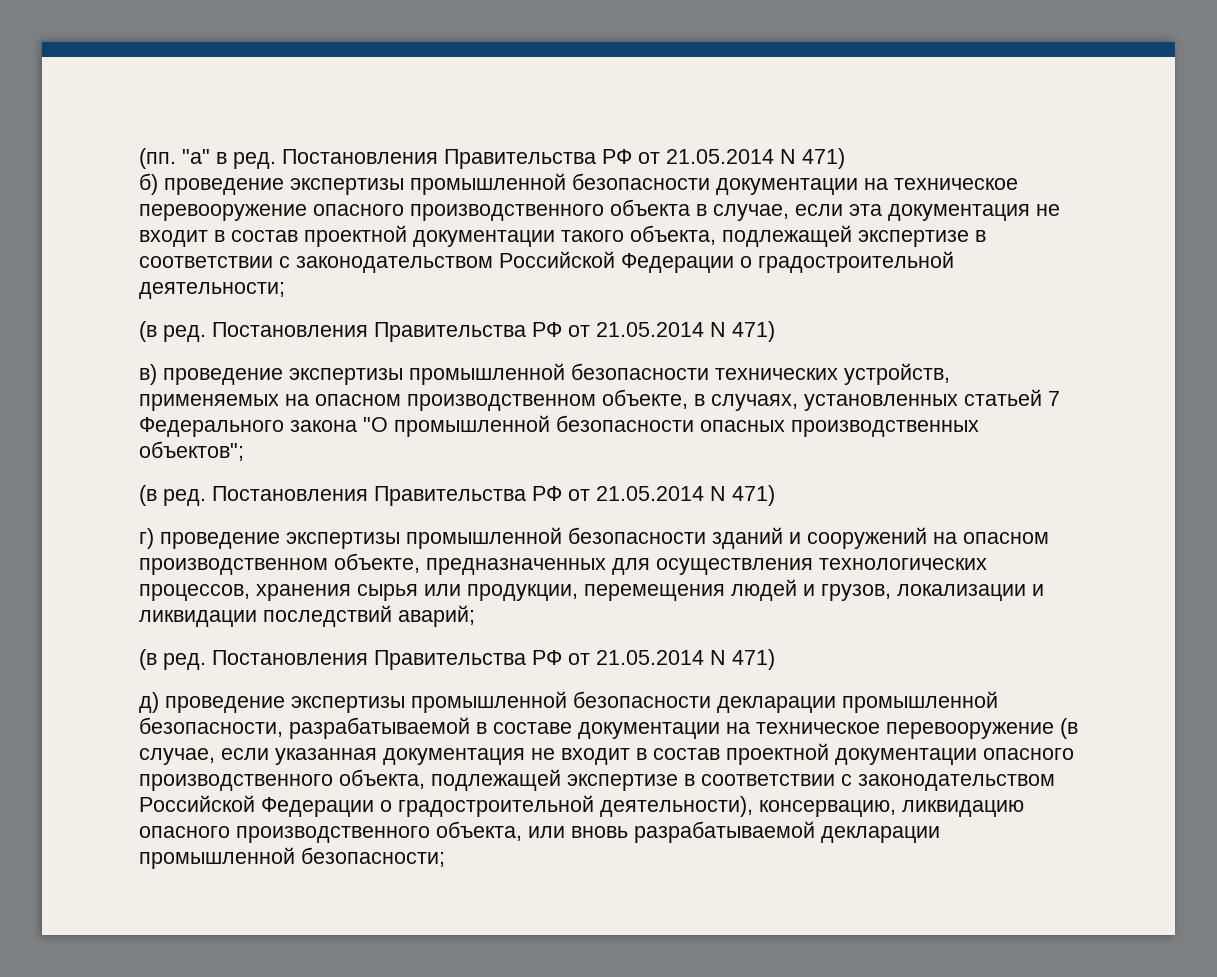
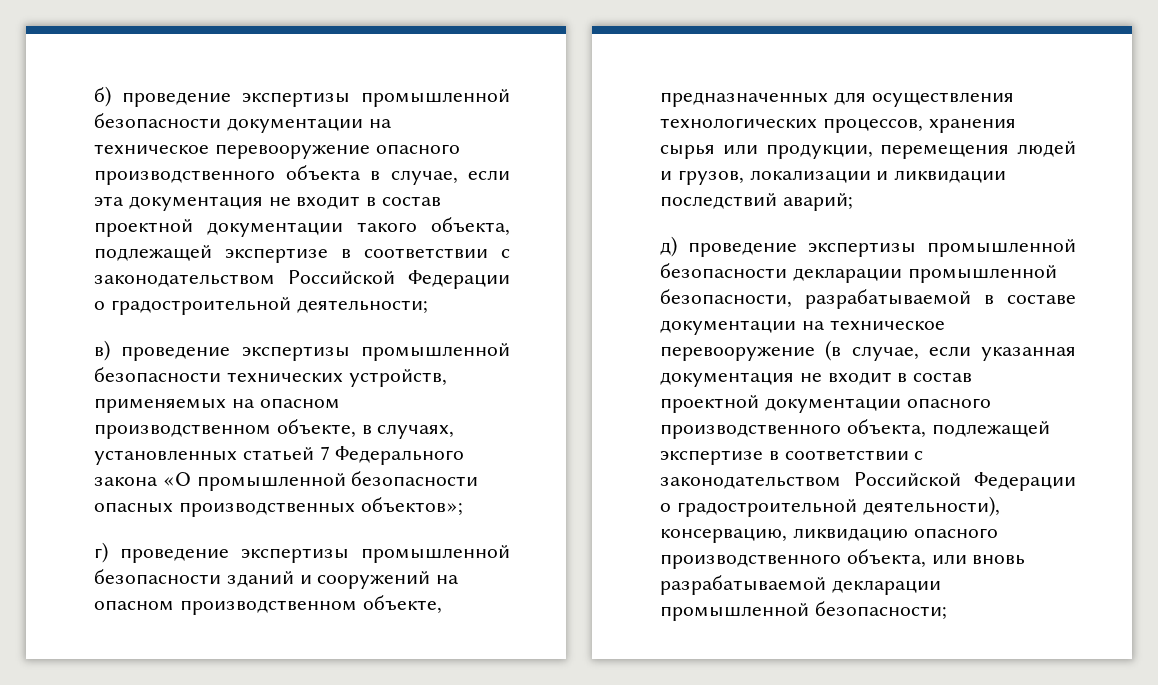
[139,148,845,169] (пп. "а" в ред. Постановления Правительства РФ от 21.05.2014 N 471) // -> (94, 96) none
[139,321,775,342] // (в ред. Постановления Правительства РФ от 21.05.2014 N 471) -> (428, 307) none
[363,417,388,432] "О -> [162,472,191,486] «О
[139,441,244,461] [139,485,775,506] объектов"; // (в ред. Постановления Правительства РФ от 21.05.2014 N 471) -> [360,497,463,516] объектов»;
[139,649,775,670] // (в ред. Постановления Правительства РФ от 21.05.2014 N 471) -> (853, 202) none

